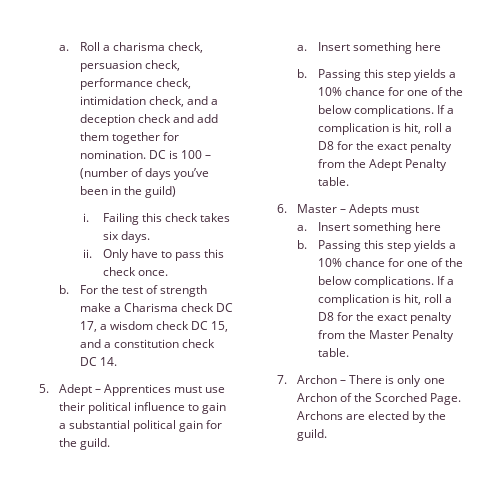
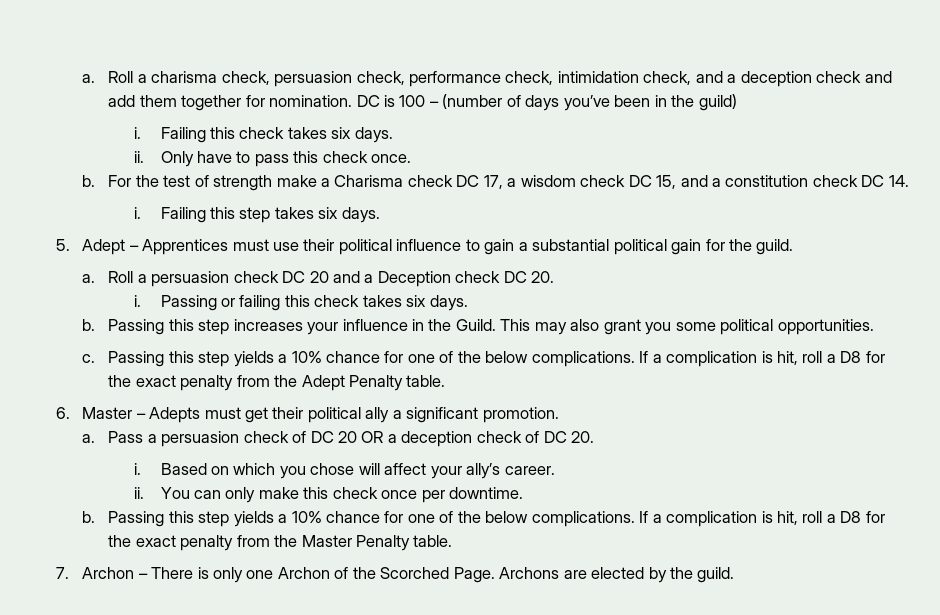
(117, 361) none -> [134,207,380,223] // i. Failing this step takes six days.
[317,42,441,54] [297,69,308,78] Insert something here // b. -> [108,271,555,287] [134,295,468,311] [82,319,874,335] [82,354,96,363] Roll a persuasion check DC 20 and a Deception check DC 20. // i. Passing or failing this check takes six days. // b. Passing this step increases your influence in the Guild. This may also grant you some political opportunities. // c.
[297,222,441,234] // a. Insert something here -> [245,407,559,423] [82,431,595,447] [134,463,555,479] [134,487,524,503] get their political ally a significant promotion. // a. Pass a persuasion check of DC 20 OR a deception check of DC 20. // i. Based on which you chose will affect your ally’s career. // ii. You can only make this check once per downtime.

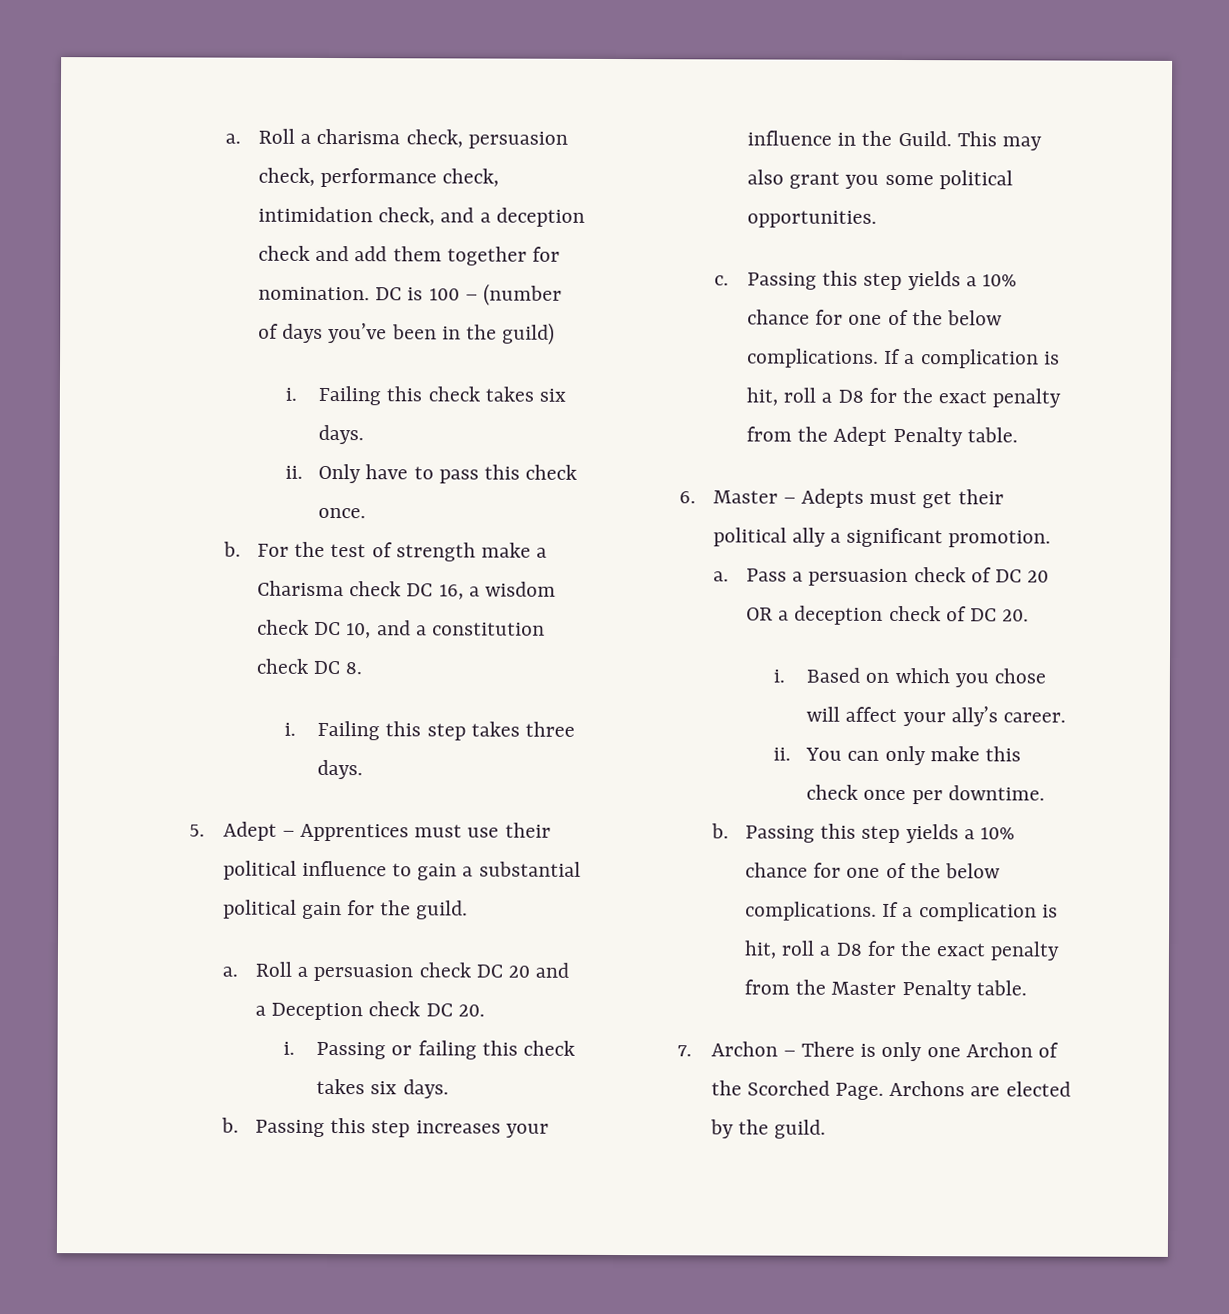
[483,175,503,189] 17, -> [438,584,464,600] 16,
[656,175,677,189] 15, -> [346,623,372,639] 10,
[888,175,909,187] 14. -> [345,662,363,675] 8.
[318,207,339,219] six -> [524,721,575,737] three

